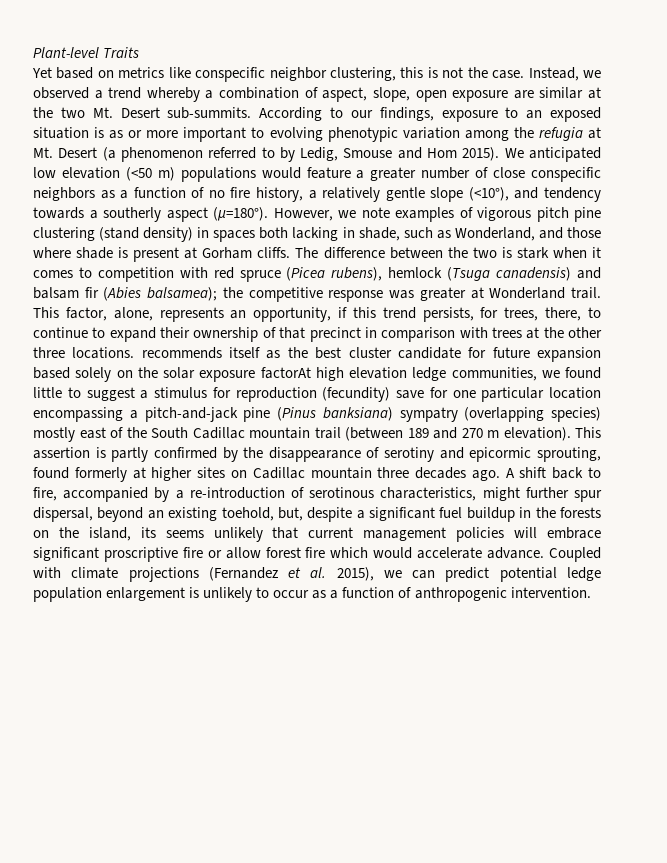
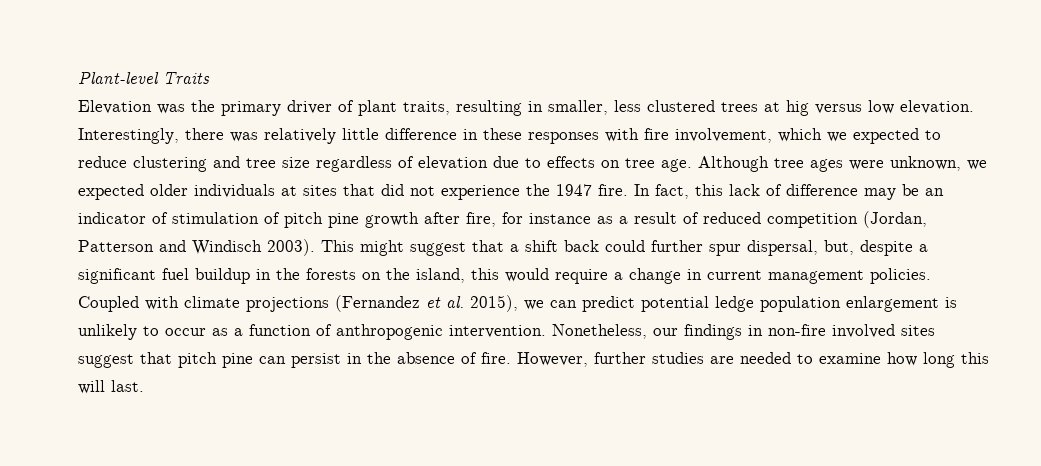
[32,67,602,82] [33,87,602,102] [33,107,601,122] [33,127,602,142] [33,147,602,162] [33,167,602,182] [33,187,601,202] [33,207,601,222] [33,227,602,242] [33,247,601,262] [33,267,602,282] [33,287,602,302] [33,307,602,322] [33,327,603,342] [33,347,602,362] [33,367,601,382] [33,387,601,402] [33,407,601,422] [33,427,601,442] [33,447,601,462] [33,467,601,482] [33,487,602,502] [33,507,274,522] Yet based on metrics like conspecific neighbor clustering, this is not the case. Instead, we observed a trend whereby a combination of aspect, slope, open exposure are similar at the two Mt. Desert sub-summits. According to our findings, exposure to an exposed situation is as or more important to evolving phenotypic variation among the refugia at Mt. Desert (a phenomenon referred to by Ledig, Smouse and Hom 2015). We anticipated low elevation (<50 m) populations would feature a greater number of close conspecific neighbors as a function of no fire history, a relatively gentle slope (<10°), and tendency towards a southerly aspect (µ=180°). However, we note examples of vigorous pitch pine clustering (stand density) in spaces both lacking in shade, such as Wonderland, and those where shade is present at Gorham cliffs. The difference between the two is stark when it comes to competition with red spruce (Picea rubens), hemlock (Tsuga canadensis) and balsam fir (Abies balsamea); the competitive response was greater at Wonderland trail. This factor, alone, represents an opportunity, if this trend persists, for trees, there, to continue to expand their ownership of that precinct in comparison with trees at the other three locations. recommends itself as the best cluster candidate for future expansion based solely on the solar exposure factorAt high elevation ledge communities, we found little to suggest a stimulus for reproduction (fecundity) save for one particular location encompassing a pitch-and-jack pine (Pinus banksiana) sympatry (overlapping species) mostly east of the South Cadillac mountain trail (between 189 and 270 m elevation). This assertion is partly confirmed by the disappearance of serotiny and epicormic sprouting, found formerly at higher sites on Cadillac mountain three decades ago. A shift back to fire, accompanied by a re-introduction of serotinous characteristics, might further spur dispersal, beyond an existing toehold, -> [78,100,974,116] [78,128,941,144] [78,156,987,172] [78,184,944,200] [78,211,927,228] [78,239,818,256] Elevation was the primary driver of plant traits, resulting in smaller, less clustered trees at hig versus low elevation. Interestingly, there was relatively little difference in these responses with fire involvement, which we expected to reduce clustering and tree size regardless of elevation due to effects on tree age. Although tree ages were unknown, we expected older individuals at sites that did not experience the 1947 fire. In fact, this lack of difference may be an indicator of stimulation of pitch pine growth after fire, for instance as a result of reduced competition (Jordan, Patterson and Windisch 2003). This might suggest that a shift back could further spur dispersal,
[140,527,602,542] [33,547,545,562] its seems unlikely that current management policies will embrace significant proscriptive fire or allow forest fire which would accelerate advance. -> [471,268,931,284] this would require a change in current management policies.
(591, 592) none -> [552,324,935,340] [78,352,989,368] [78,380,144,394] Nonetheless, our findings in non-fire involved sites suggest that pitch pine can persist in the absence of fire. However, further studies are needed to examine how long this will last.

